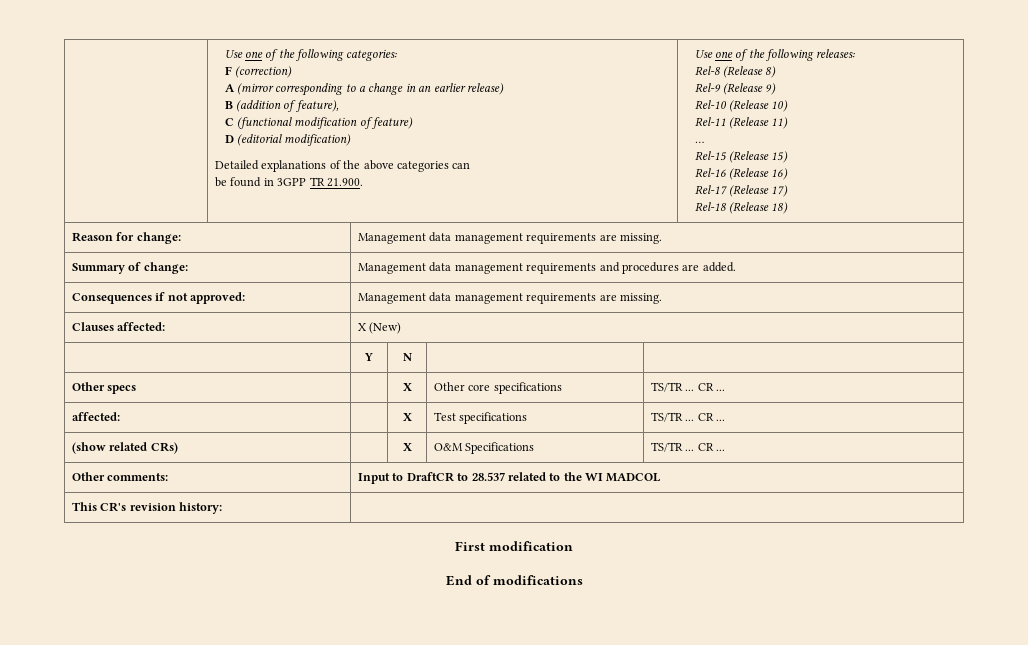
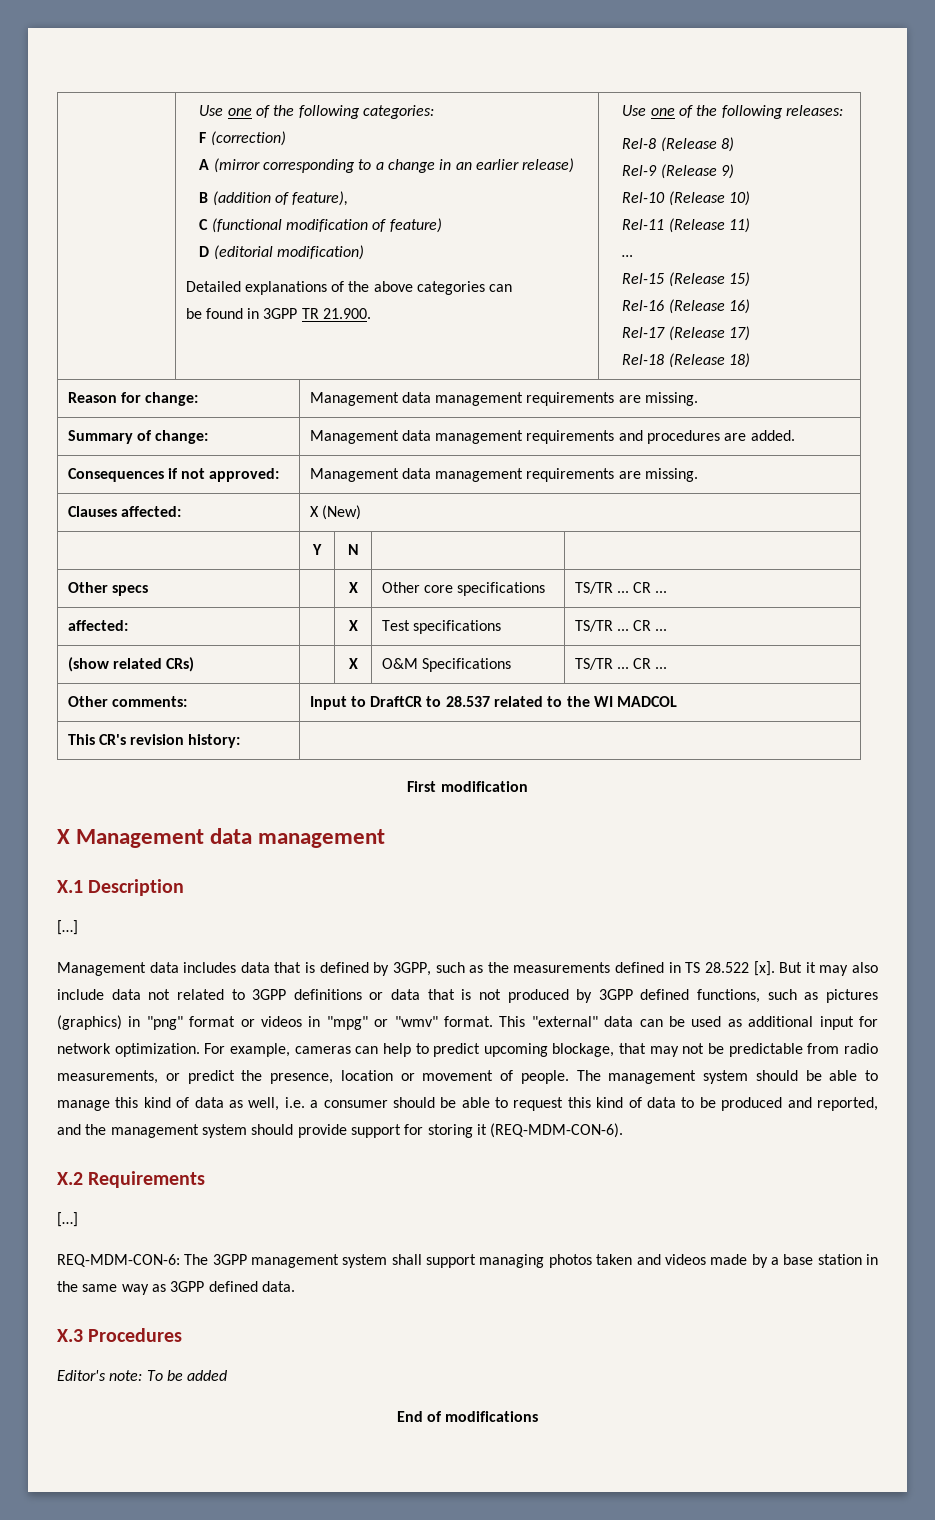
(573, 546) none -> [57,828,386,848] [57,879,185,896] [57,920,78,935] [57,961,878,976] [57,989,879,1003] [57,1015,878,1030] [57,1043,878,1057] [57,1070,878,1084] [57,1097,879,1111] [57,1123,624,1138] [57,1171,206,1188] [57,1212,78,1227] [57,1254,879,1268] [57,1281,295,1295] [57,1328,183,1342] [57,1370,228,1381] // X Management data management // X.1 Description // […] // Management data includes data that is defined by 3GPP, such as the measurements defined in TS 28.522 [x]. But it may also include data not related to 3GPP definitions or data that is not produced by 3GPP defined functions, such as pictures (graphics) in "png" format or videos in "mpg" or "wmv" format. This "external" data can be used as additional input for network optimization. For example, cameras can help to predict upcoming blockage, that may not be predictable from radio measurements, or predict the presence, location or movement of people. The management system should be able to manage this kind of data as well, i.e. a consumer should be able to request this kind of data to be produced and reported, and the management system should provide support for storing it (REQ-MDM-CON-6). // X.2 Requirements // […] // REQ-MDM-CON-6: The 3GPP management system shall support managing photos taken and videos made by a base station in the same way as 3GPP defined data. // X.3 Procedures // Editor's note: To be added

